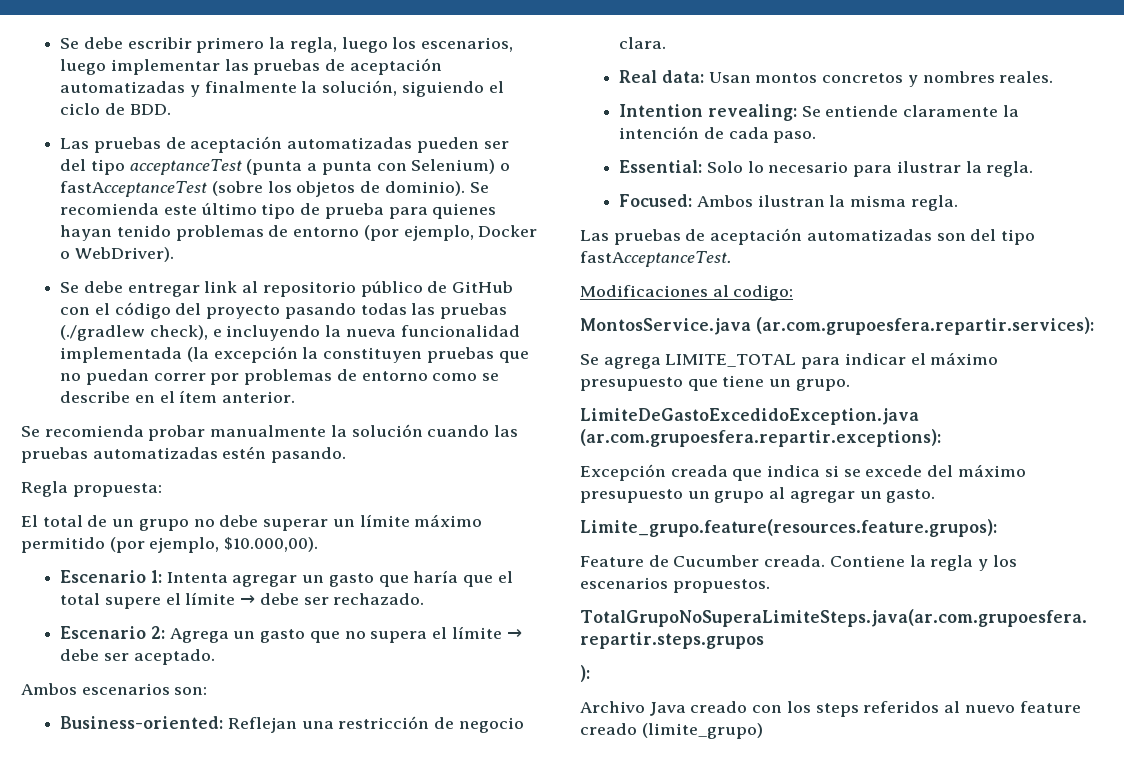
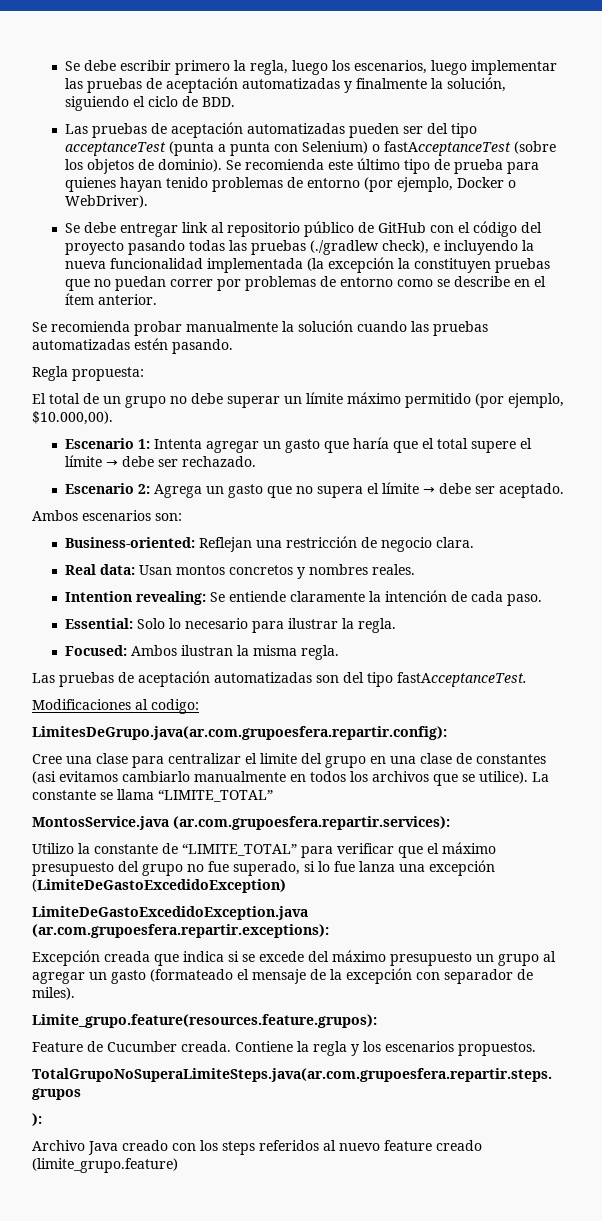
[580,317,1094,335] [580,352,999,369] [580,375,850,391] MontosService.java (ar.com.grupoesfera.repartir.services): // Se agrega LIMITE_TOTAL para indicar el máximo presupuesto que tiene un grupo. -> [32,726,447,740] [32,753,546,768] [32,771,549,786] [32,789,273,802] [32,816,450,830] [32,842,496,858] [32,860,495,876] [32,879,286,893] LimitesDeGrupo.java(ar.com.grupoesfera.repartir.config): // Cree una clase para centralizar el limite del grupo en una clase de constantes (asi evitamos cambiarlo manualmente en todos los archivos que se utilice). La constante se llama “LIMITE_TOTAL” // MontosService.java (ar.com.grupoesfera.repartir.services): // Utilizo la constante de “LIMITE_TOTAL” para verificar que el máximo presupuesto del grupo no fue superado, si lo fue lanza una excepción (LimiteDeGastoExcedidoException)
[886,489,936,503] gasto. -> [111,968,533,984] [32,987,75,1000] gasto (formateado el mensaje de la excepción con separador de miles).
[641,723,763,739] (limite_grupo) -> [32,1158,178,1173] (limite_grupo.feature)

